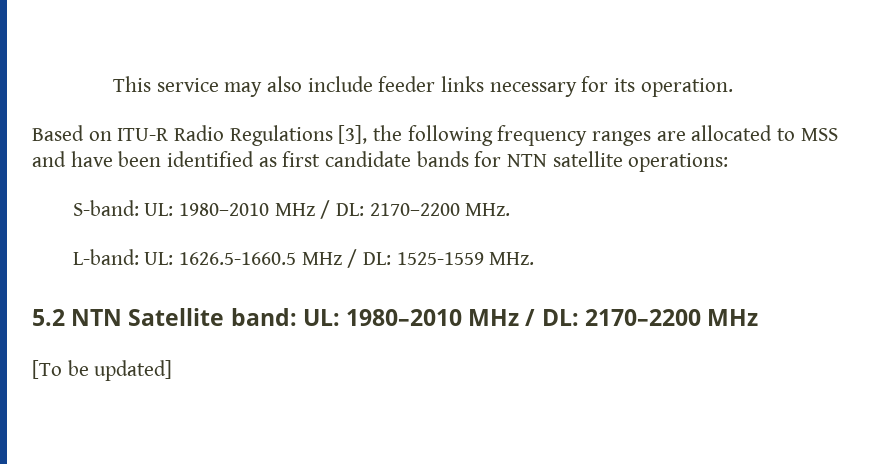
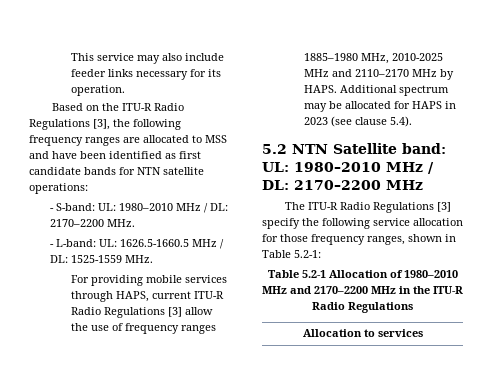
(112, 136) none -> [102,103,120,111] the
(729, 162) none -> [50,208,55,211] -
(511, 209) none -> [50,244,55,247] -
(535, 258) none -> [71,275,228,286] [71,291,225,302] [71,307,214,318] [71,323,217,334] [304,53,444,64] [304,69,455,80] [304,85,450,96] [304,101,457,112] [304,116,413,127] // For providing mobile services through HAPS, current ITU-R Radio Regulations [3] allow the use of frequency ranges 1885–1980 MHz, 2010-2025 MHz and 2110–2170 MHz by HAPS. Additional spectrum may be allocated for HAPS in 2023 (see clause 5.4).
[32,360,173,381] [To be updated] -> [285,202,452,213] [262,218,463,229] [262,234,456,245] [262,250,321,258] [267,270,458,278] [262,286,463,294] [312,302,413,313] [302,329,423,337] The ITU-R Radio Regulations [3] specify the following service allocation for those frequency ranges, shown in Table 5.2-1: // Table 5.2-1 Allocation of 1980–2010 MHz and 2170–2200 MHz in the ITU-R Radio Regulations // Allocation to services

